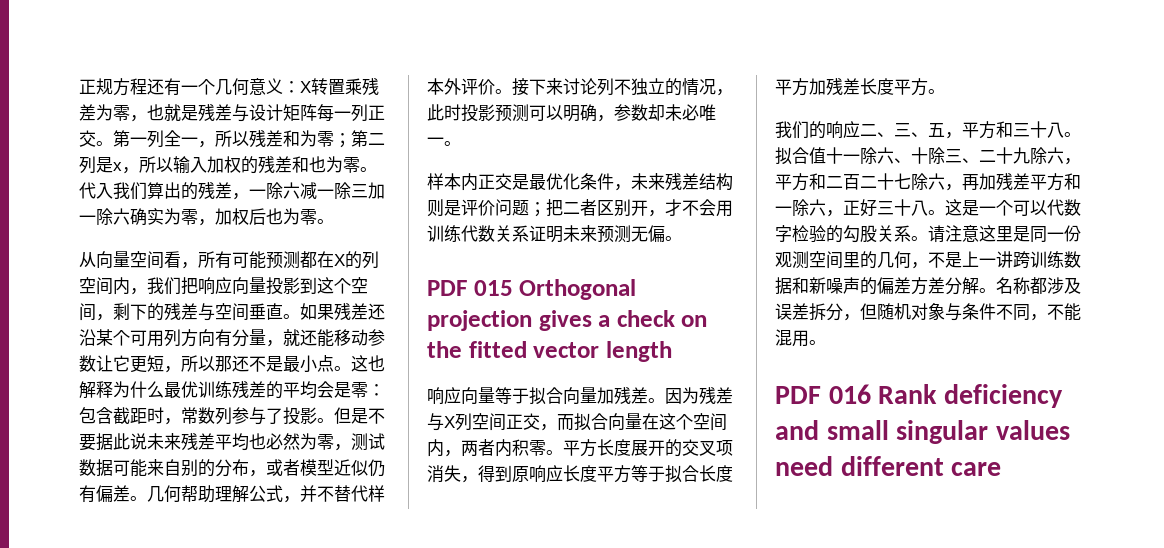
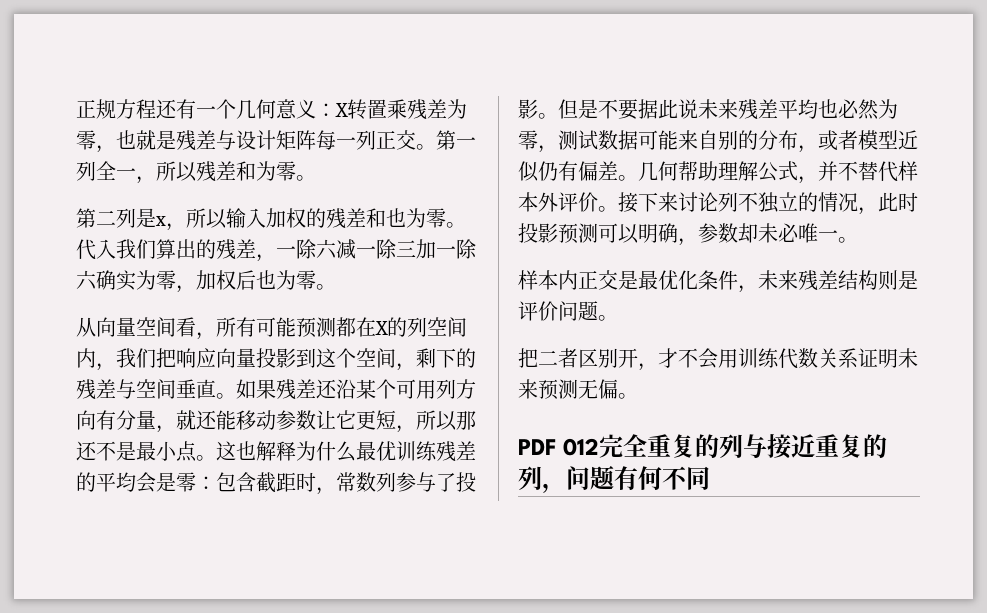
[334,133,351,148] ； -> [296,175,316,181] 。 //
[529,202,546,217] ； -> [598,315,618,321] 。 //
[473,279,637,300] [427,310,708,331] [427,341,672,362] [427,387,733,405] [427,413,727,431] [427,439,733,457] [427,465,733,483] [775,78,945,96] [775,121,1081,139] [775,147,1081,165] [775,173,1081,191] [775,199,1081,217] [775,225,1081,243] [775,251,1081,269] [775,277,1081,295] [775,303,1081,321] [775,329,826,347] [775,384,1063,408] [775,420,1070,444] [775,456,1002,476] 015 Orthogonal projection gives a check on the fitted vector length // 响应向量等于拟合向量加残差。因为残差与X列空间正交，而拟合向量在这个空间内，两者内积零。平方长度展开的交叉项消失，得到原响应长度平方等于拟合长度平方加残差长度平方。 // 我们的响应二、三、五，平方和三十八。拟合值十一除六、十除三、二十九除六，平方和二百二十七除六，再加残差平方和一除六，正好三十八。这是一个可以代数字检验的勾股关系。请注意这里是同一份观测空间里的几何，不是上一讲跨训练数据和新噪声的偏差方差分解。名称都涉及误差拆分，但随机对象与条件不同，不能混用。 // PDF 016 Rank deficiency and small singular values need different care -> [563,434,888,459] [518,465,710,493] 012完全重复的列与接近重复的列，问题有何不同

